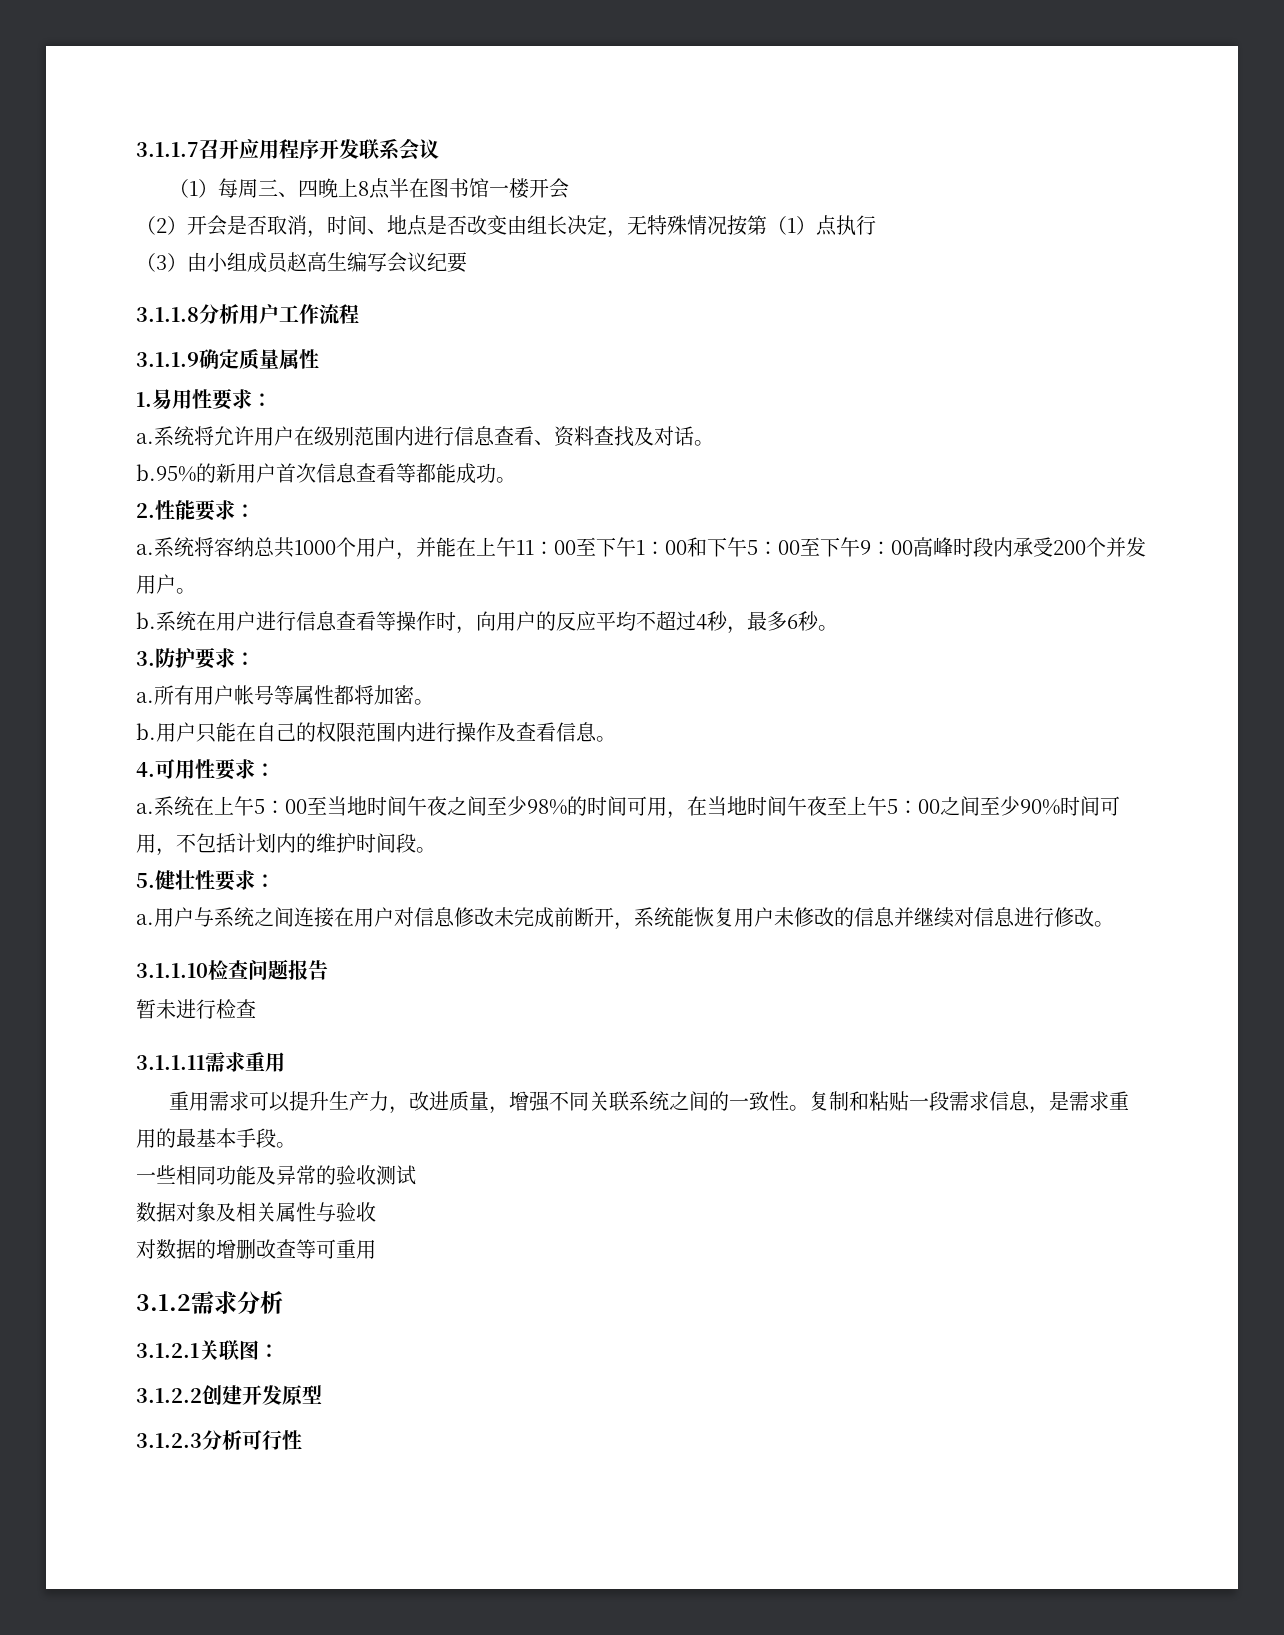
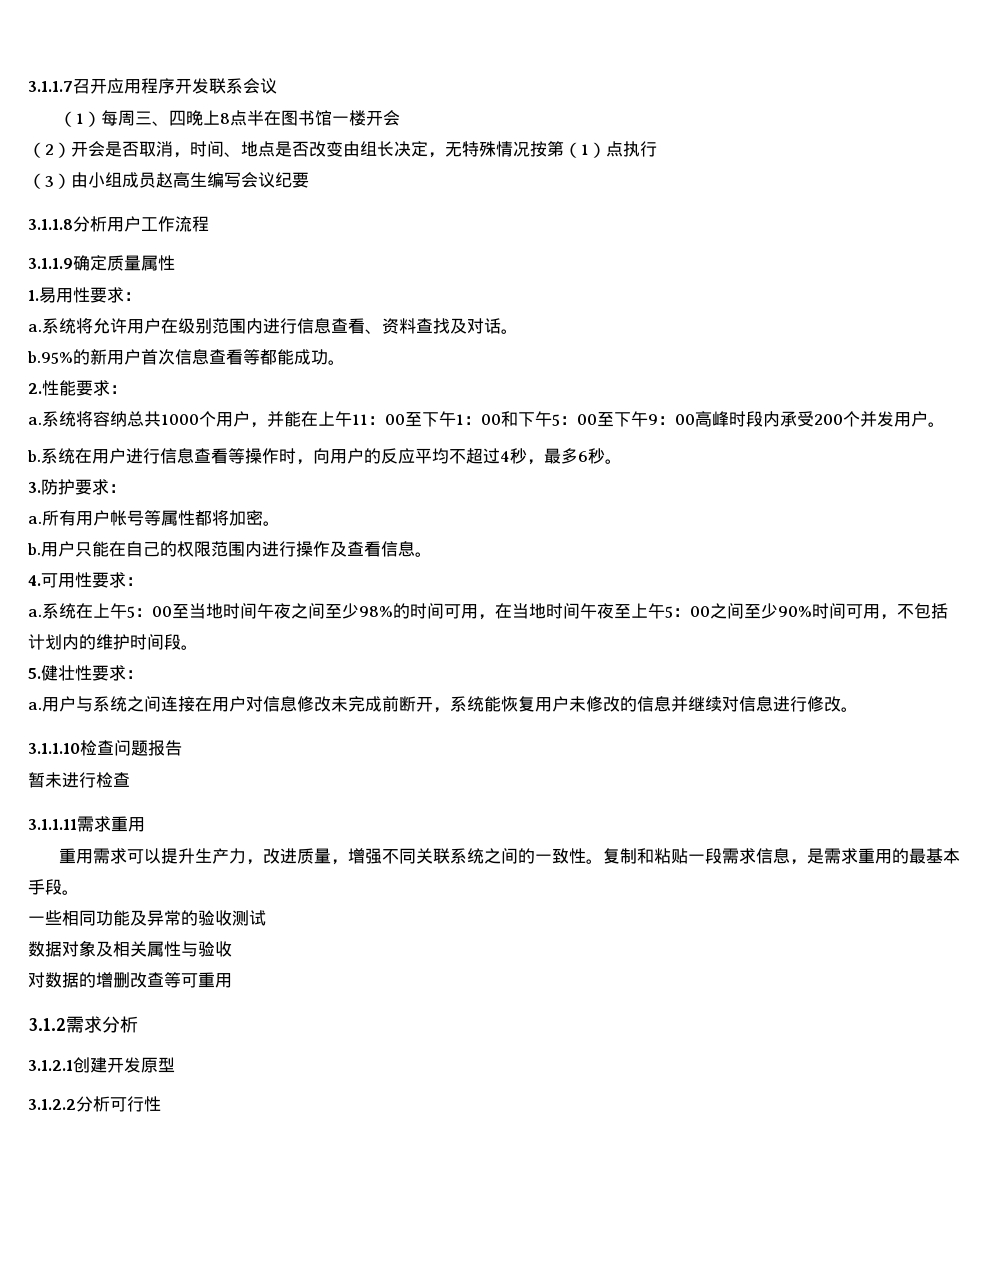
[199,1340,279,1360] [136,1388,202,1403] 关联图： // 3.1.2.2 -> (73, 1065) none
[136,1433,202,1448] 3.1.2.3 -> [28,1099,76,1110] 3.1.2.2

